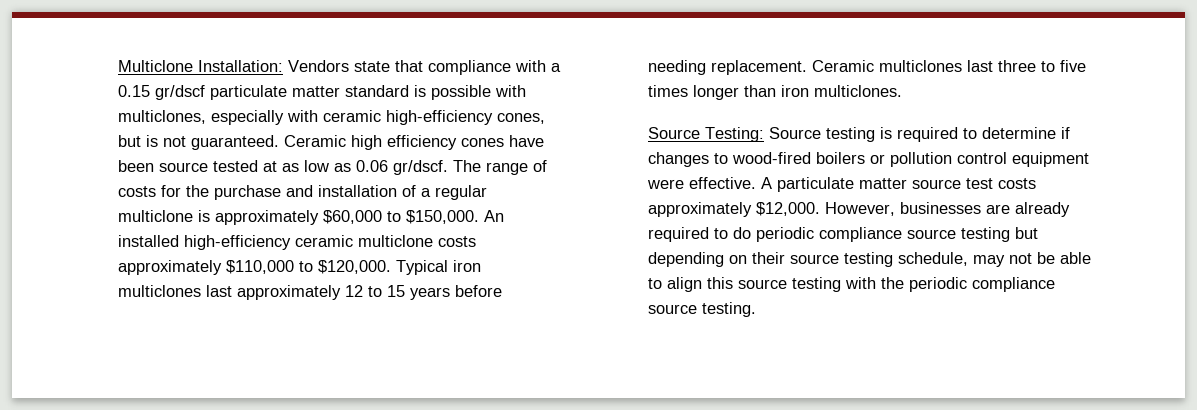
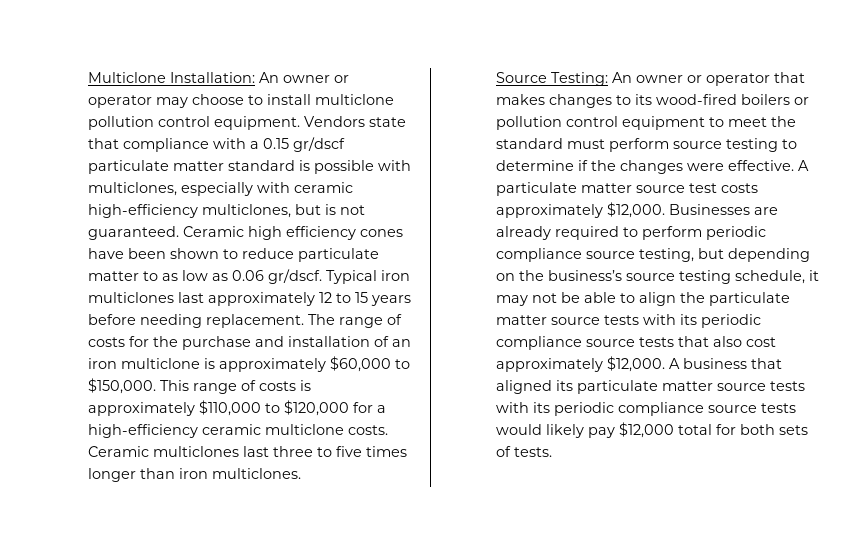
(284, 66) none -> [258,72,349,83] [87,94,394,108] [87,116,300,130] An owner or operator may choose to install multiclone pollution control equipment.
[497,113,546,124] cones, -> [201,204,291,218] multiclones,
[159,160,278,172] source tested at -> [169,248,379,262] [87,271,158,281] shown to reduce particulate matter to
[453,160,548,175] [118,185,488,200] [118,210,505,225] [118,235,477,250] [118,260,392,275] The range of costs for the purchase and installation of a regular multiclone is approximately $60,000 to $150,000. An installed high-efficiency ceramic multiclone costs approximately $110,000 to $120,000. -> (322, 276) none
(808, 67) none -> [307,314,402,328] [87,336,411,350] [87,356,410,372] [87,378,311,394] [87,400,386,416] [87,424,388,438] The range of costs for the purchase and installation of an iron multiclone is approximately $60,000 to $150,000. This range of costs is approximately $110,000 to $120,000 for a high-efficiency ceramic multiclone costs.
[769,127,1071,142] Source testing is required to determine if -> [611,72,805,86] [495,94,545,105] An owner or operator that makes
(729, 158) none -> [634,94,652,105] its
(1090, 159) none -> [708,116,796,127] [495,138,797,152] [495,160,683,174] to meet the standard must perform source testing to determine if the changes
[825,202,982,216] However, businesses -> [668,204,750,215] Businesses
[733,227,1011,242] do periodic compliance source testing -> [641,226,766,240] [495,248,694,262] perform periodic compliance source testing,
[752,252,786,264] their -> [518,270,622,281] the business’s
(969, 259) none -> [808,270,819,281] it
[707,277,1056,292] [648,302,757,317] this source testing with the periodic compliance source testing. -> [679,292,790,306] [495,314,761,328] [495,336,776,350] [495,356,782,372] [495,380,805,394] [495,402,796,416] [495,422,808,438] [495,446,552,457] the particulate matter source tests with its periodic compliance source tests that also cost approximately $12,000. A business that aligned its particulate matter source tests with its periodic compliance source tests would likely pay $12,000 total for both sets of tests.

